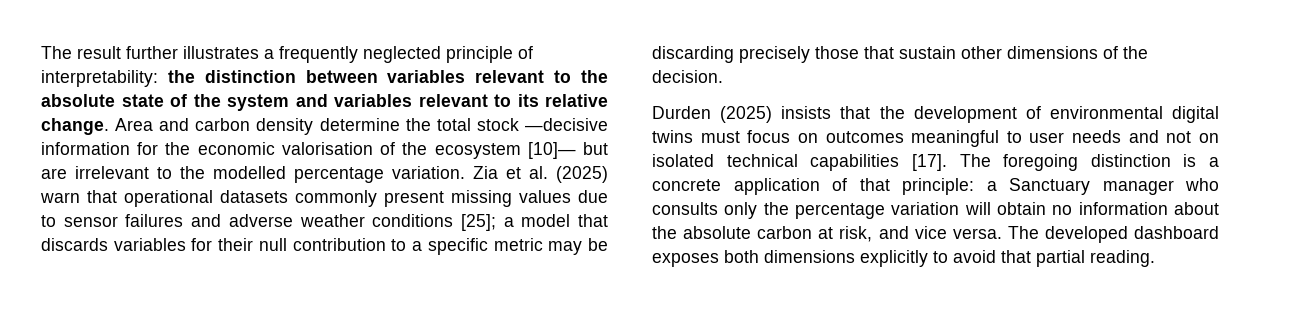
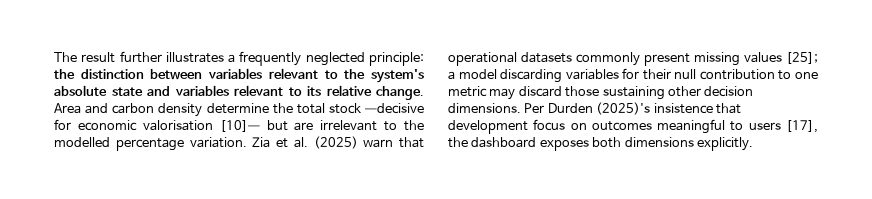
[446,46,533,63] [41,70,158,87] principle of interpretability: -> [368,52,424,66] principle:
(608, 76) none -> [371,69,425,83] system's
[170,94,289,111] of the system -> (143, 91) none
[41,142,521,159] information for the economic valorisation of the ecosystem -> [54,119,213,131] for economic valorisation
[578,190,608,203] [41,214,454,227] due to sensor failures and adverse weather conditions -> (782, 57) none
[578,214,608,227] [41,238,108,251] that discards -> [500,69,563,83] discarding
[412,238,609,255] [652,46,1148,63] [652,70,723,83] [652,106,1219,123] [652,130,740,143] a specific metric may be discarding precisely those that sustain other dimensions of the decision. // Durden (2025) insists that the development of environmental digital twins must -> [795,72,818,79] [448,86,754,100] [448,102,741,115] [448,120,528,134] one metric may discard those sustaining other decision dimensions. Per Durden (2025)'s insistence that development
[1029,130,1219,143] [652,154,1219,171] [652,178,1219,195] [652,202,1219,219] [652,226,1219,243] [652,250,1155,267] user needs and not on isolated technical capabilities [17]. The foregoing distinction is a concrete application of that principle: a Sanctuary manager who consults only the percentage variation will obtain no information about the absolute carbon at risk, and vice versa. The developed dashboard exposes both dimensions explicitly to avoid that partial reading. -> [748,120,818,133] [448,137,753,151] users [17], the dashboard exposes both dimensions explicitly.

